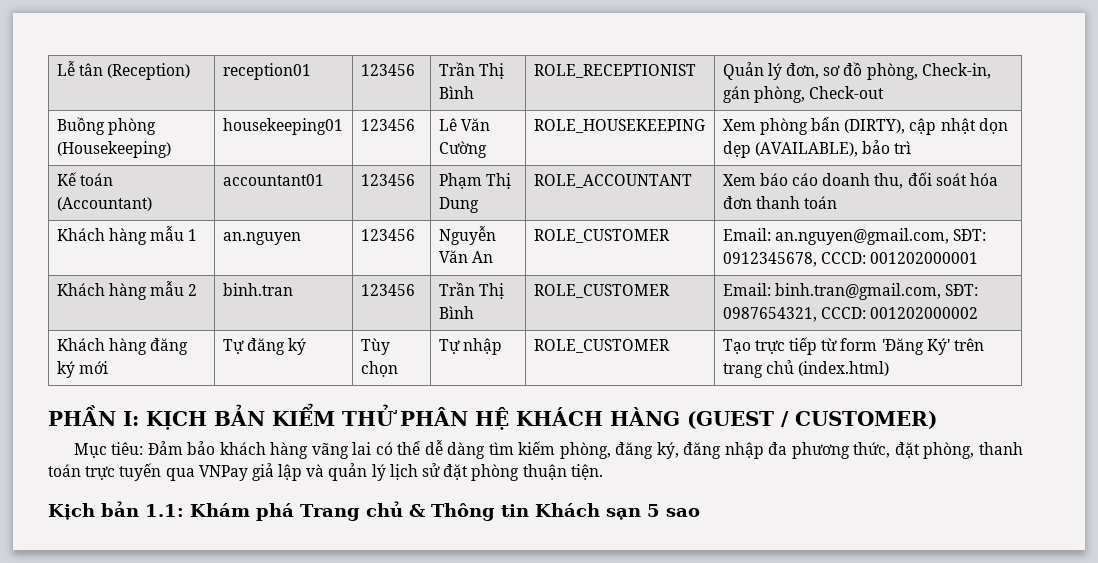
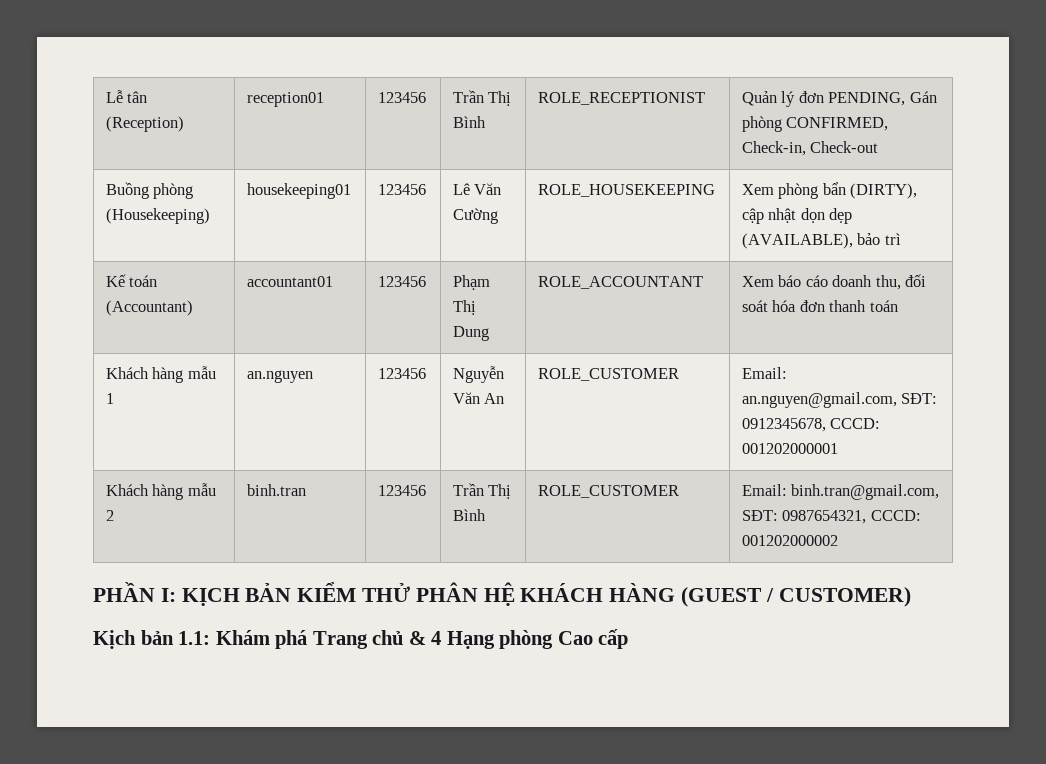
[786,62,991,80] [722,86,805,103] đơn, sơ đồ phòng, Check-in, gán phòng, -> [798,91,937,106] [741,116,889,132] [741,141,806,156] đơn PENDING, Gán phòng CONFIRMED, Check-in,
[56,338,189,355] [56,361,108,378] [222,338,307,355] [360,338,390,355] [360,361,398,377] [438,338,502,355] [533,339,670,353] [722,337,984,355] [722,360,890,378] // Khách hàng đăng ký mới | Tự đăng ký | Tùy chọn | Tự nhập | ROLE_CUSTOMER | Tạo trực tiếp từ form 'Đăng Ký' trên trang chủ (index.html) -> (838, 540) none
[73,440,1023,459] [48,463,603,481] // Mục tiêu: Đảm bảo khách hàng vãng lai có thể dễ dàng tìm kiếm phòng, đăng ký, đăng nhập đa phương thức, đặt phòng, thanh toán trực tuyến qua VNPay giả lập và quản lý lịch sử đặt phòng thuận tiện. -> (911, 597) none
[430,503,700,521] Thông tin Khách sạn 5 sao -> [431,629,629,649] 4 Hạng phòng Cao cấp

